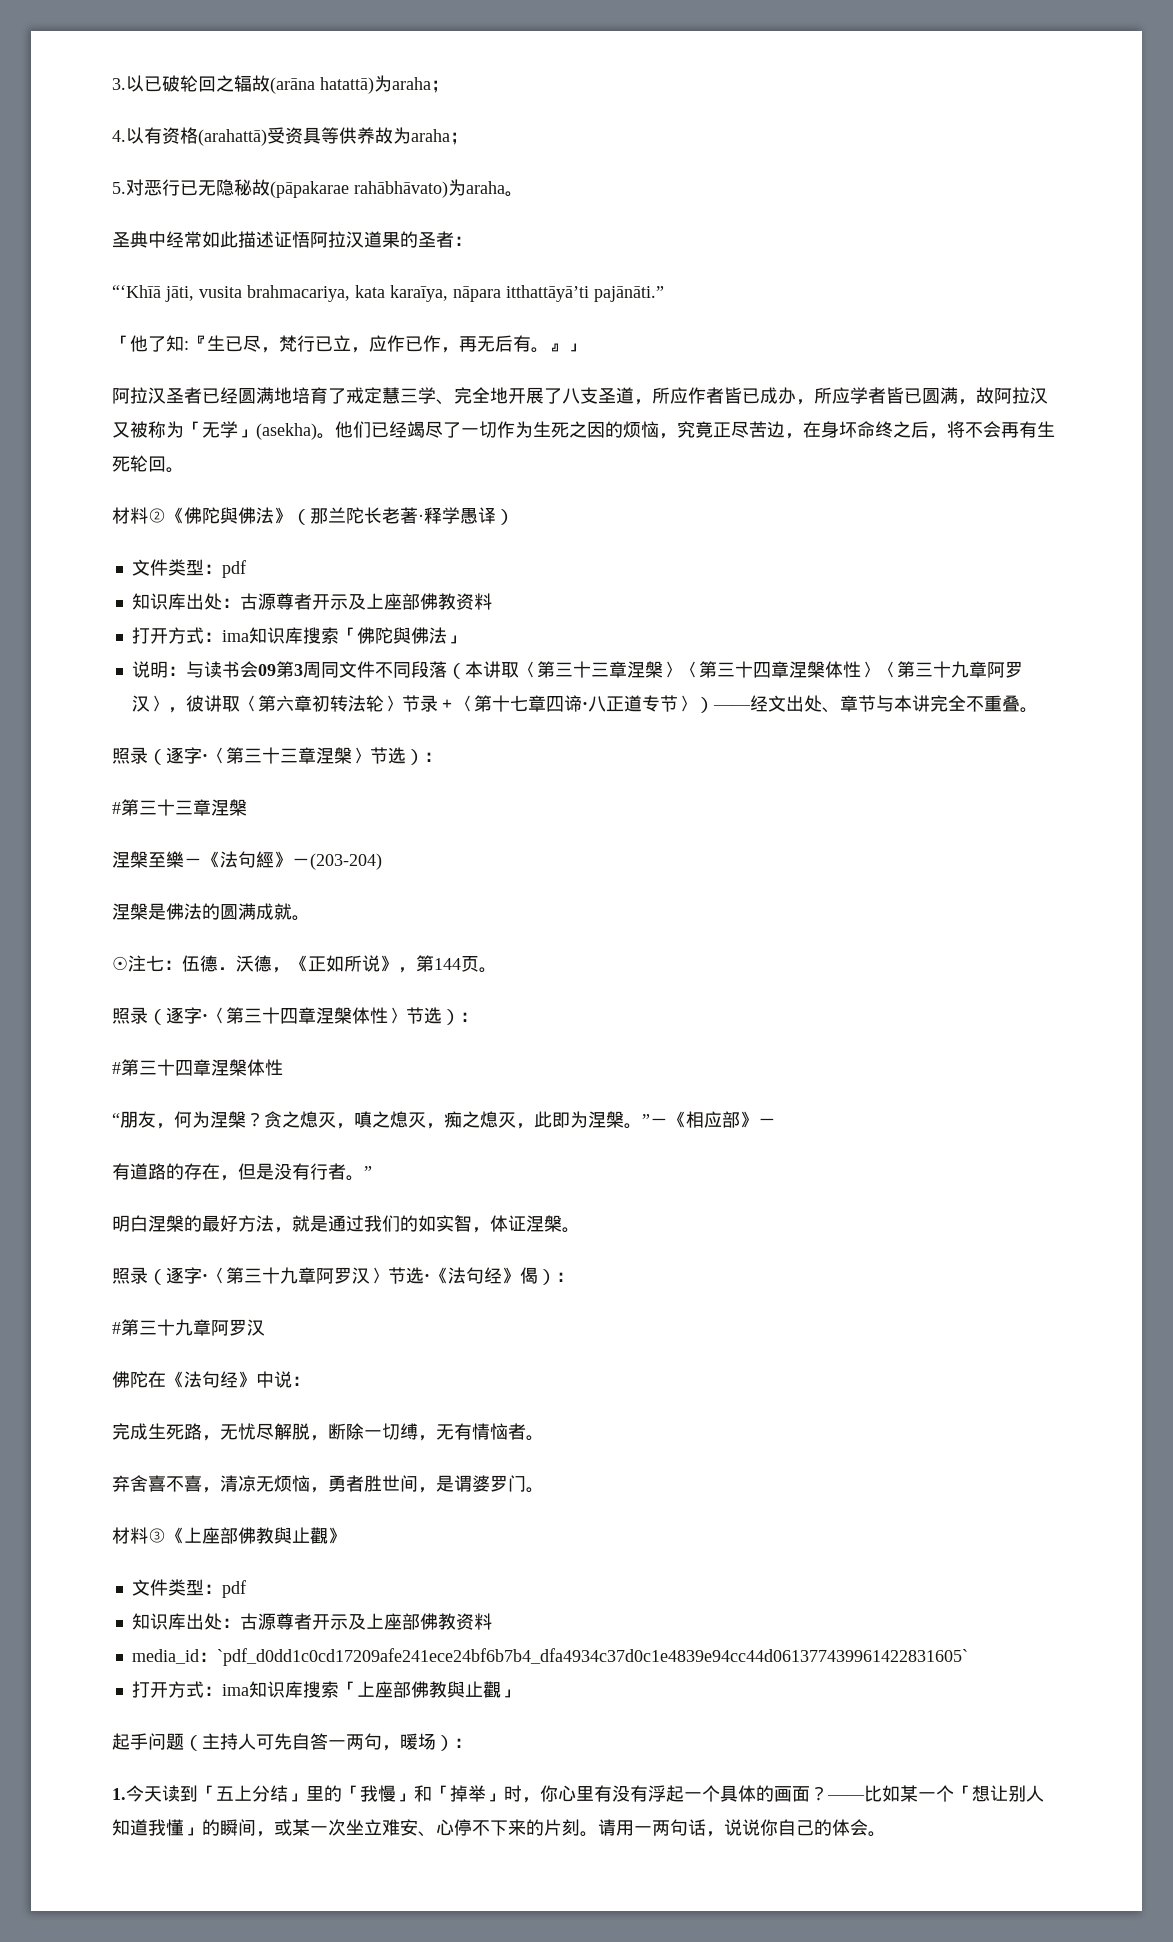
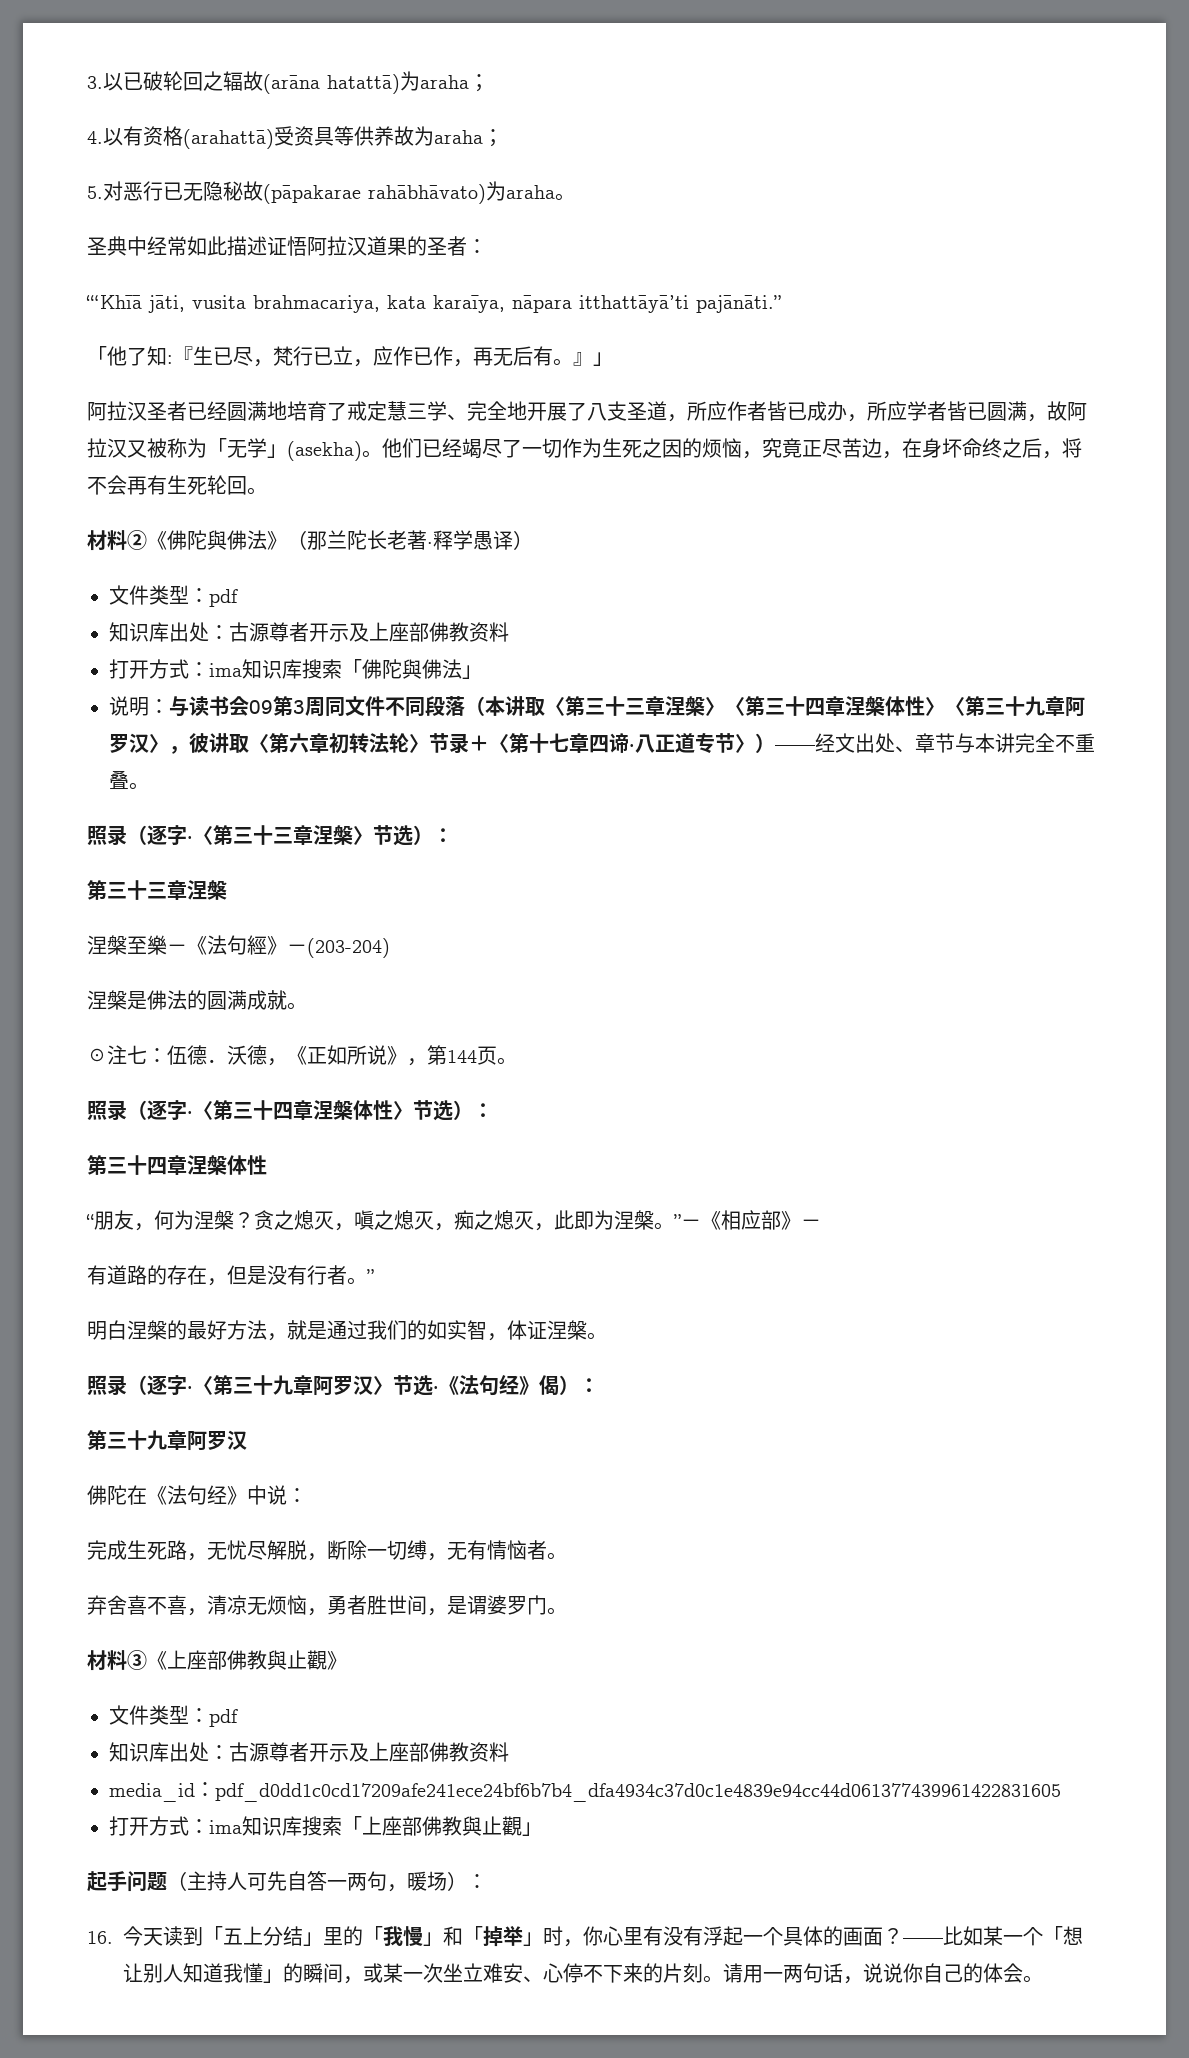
[112,802,121,814] # -> (453, 835) none
[112,1062,121,1074] # -> (493, 1110) none
[112,1322,121,1334] # -> (599, 1385) none
[216,1648,968,1666] `pdf_d0dd1c0cd17209afe241ece24bf6b7b4_dfa4934c37d0c1e4839e94cc44d061377439961422831605` -> [215,1783,1061,1802] pdf_d0dd1c0cd17209afe241ece24bf6b7b4_dfa4934c37d0c1e4839e94cc44d061377439961422831605
[112,1788,126,1800] 1. -> [87,1931,113,1944] 16.

